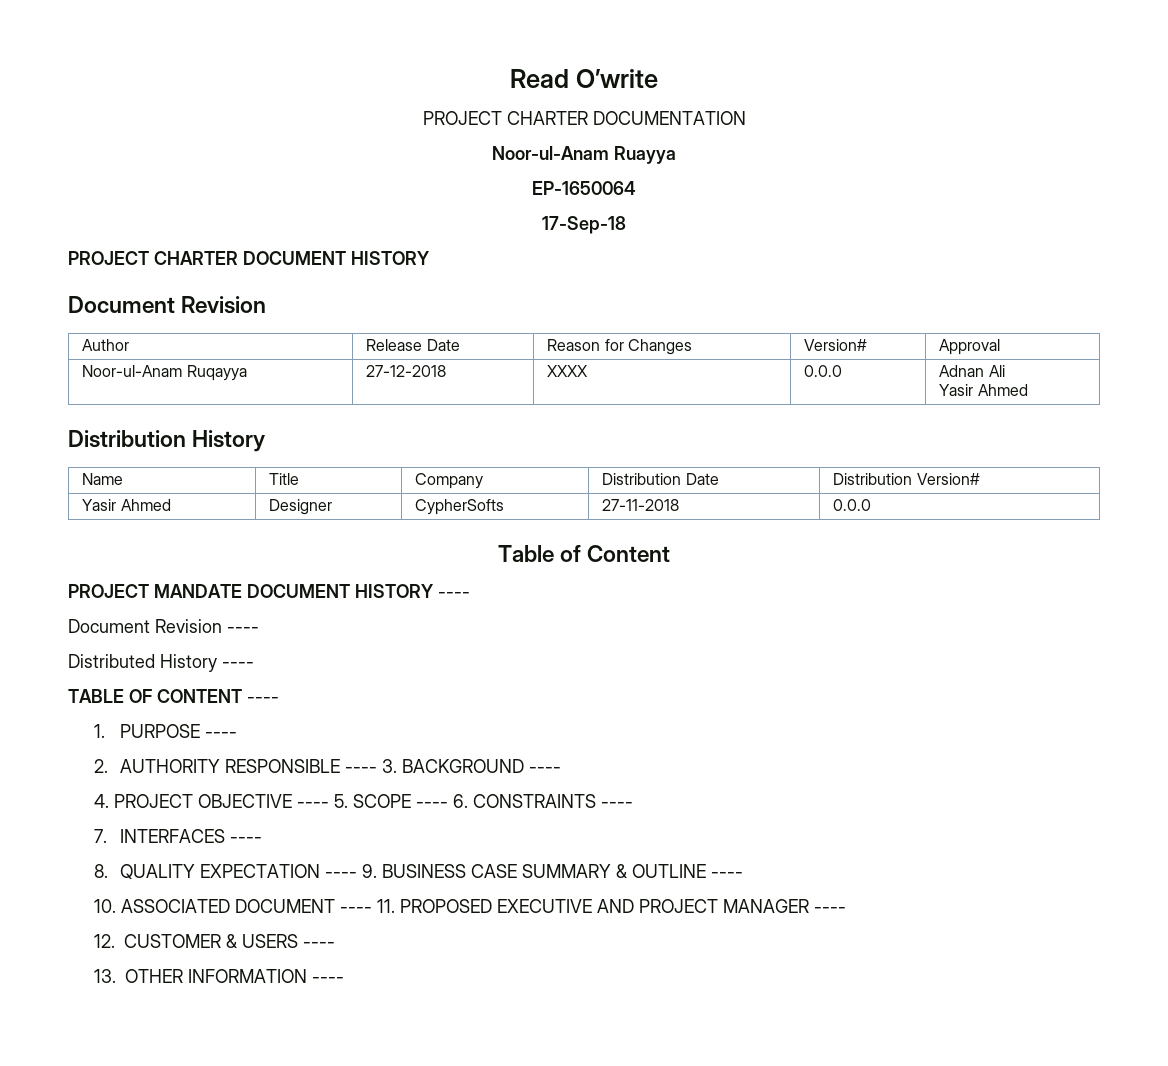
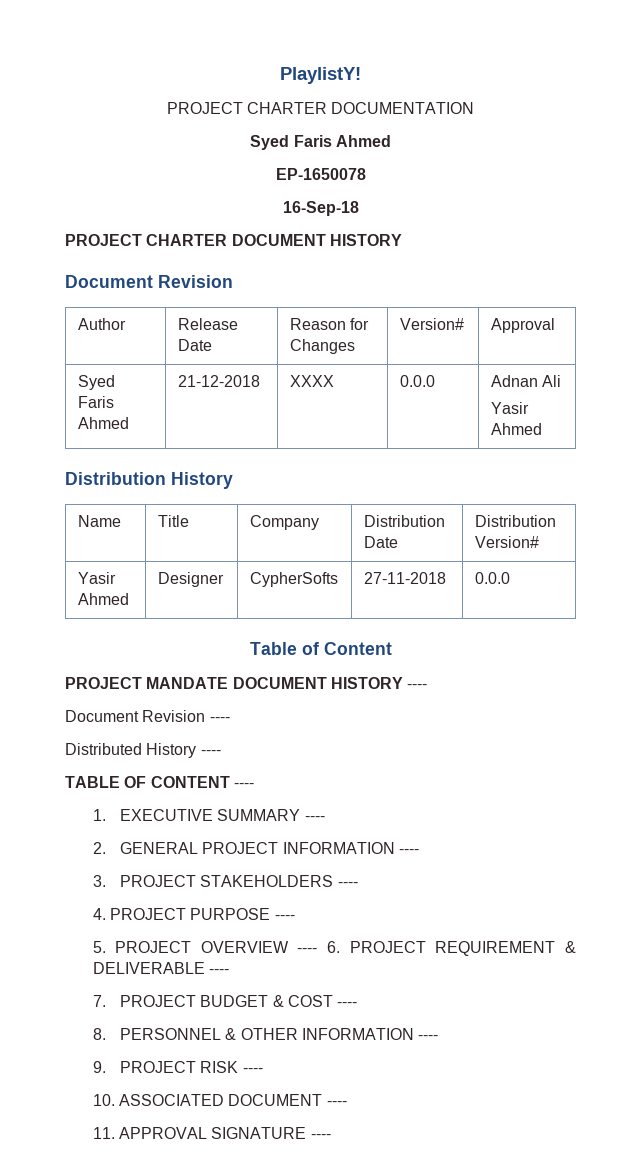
[510,69,658,88] Read O’write -> [280,67,361,84] PlaylistY!
[492,146,676,164] [532,181,636,195] [542,216,626,234] Noor-ul-Anam Ruayya // EP-1650064 // 17-Sep-18 -> [250,135,391,150] [275,168,366,180] [282,201,359,216] Syed Faris Ahmed // EP-1650078 // 16-Sep-18
[82,365,247,381] [366,365,447,377] Noor-ul-Anam Ruqayya | 27-12-2018 -> [77,375,115,390] [77,396,114,408] [77,417,129,429] [177,375,260,387] Syed Faris Ahmed | 21-12-2018
[120,724,201,738] PURPOSE -> [120,809,301,821] EXECUTIVE SUMMARY
[120,759,525,773] AUTHORITY RESPONSIBLE ---- 3. BACKGROUND -> [120,842,420,854] [92,875,334,887] GENERAL PROJECT INFORMATION ---- // 3. PROJECT STAKEHOLDERS
[198,794,634,808] [94,829,263,843] [94,864,707,880] OBJECTIVE ---- 5. SCOPE ---- 6. CONSTRAINTS ---- // 7. INTERFACES ---- // 8. QUALITY EXPECTATION ---- 9. BUSINESS CASE SUMMARY & OUTLINE -> [190,908,295,920] [92,941,577,956] [92,962,229,974] [92,995,358,1007] [92,1028,439,1040] [92,1061,239,1073] PURPOSE ---- // 5. PROJECT OVERVIEW ---- 6. PROJECT REQUIREMENT & DELIVERABLE ---- // 7. PROJECT BUDGET & COST ---- // 8. PERSONNEL & OTHER INFORMATION ---- // 9. PROJECT RISK
[377,899,847,913] [94,934,336,948] [94,969,308,983] 11. PROPOSED EXECUTIVE AND PROJECT MANAGER ---- // 12. CUSTOMER & USERS ---- // 13. OTHER INFORMATION -> [92,1127,307,1139] // 11. APPROVAL SIGNATURE

